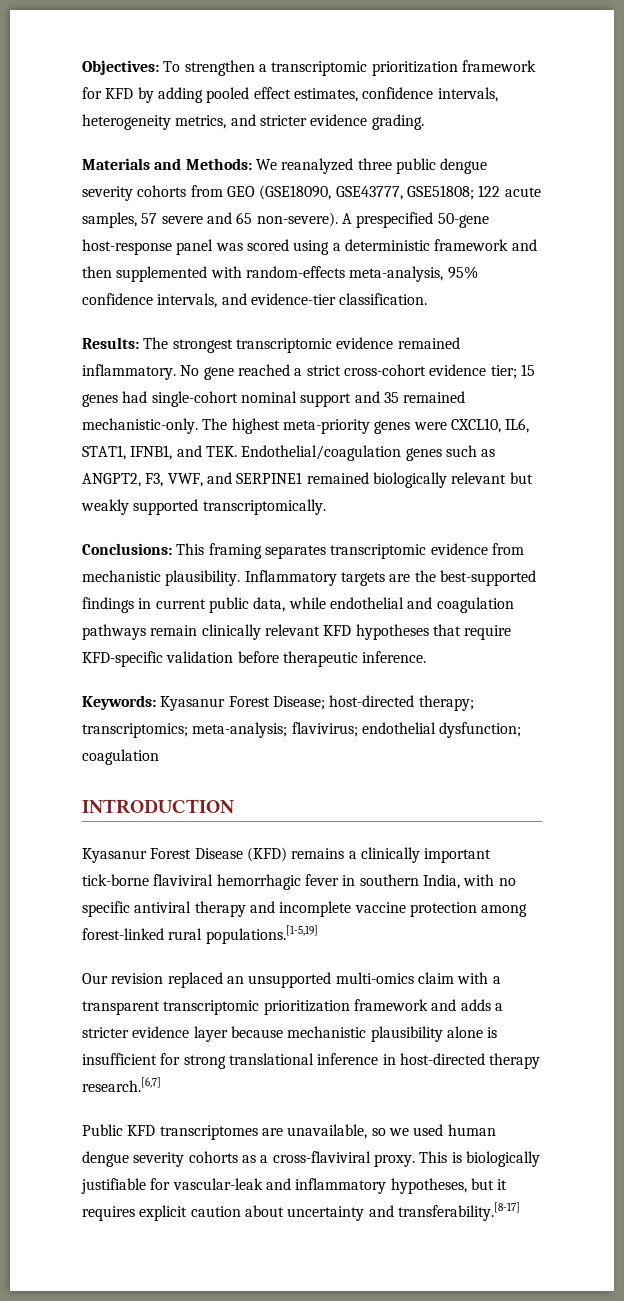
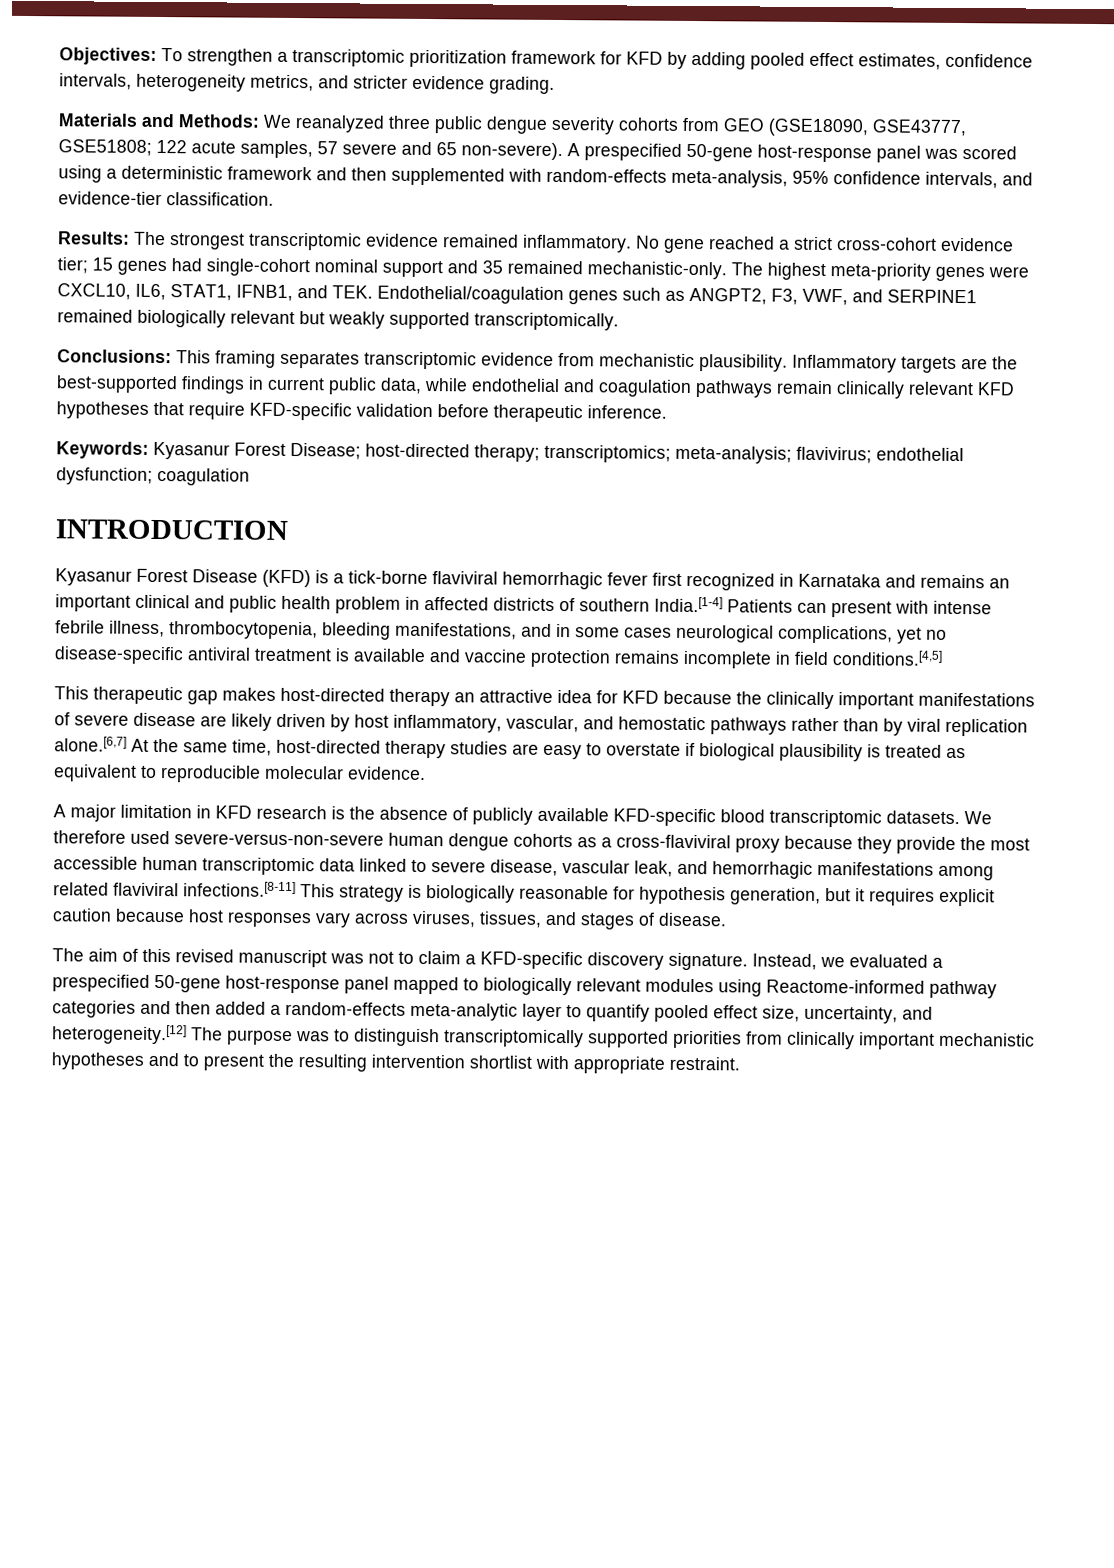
[291,847,492,863] [82,874,516,890] [82,901,528,917] [82,925,318,944] [82,972,501,988] [82,999,503,1015] [82,1026,498,1042] [82,1053,541,1069] [82,1077,161,1092] [82,1124,444,1140] remains a clinically important tick-borne flaviviral hemorrhagic fever in southern India, with no specific antiviral therapy and incomplete vaccine protection among forest-linked rural populations.[1-5,19] // Our revision replaced an unsupported multi-omics claim with a transparent transcriptomic prioritization framework and adds a stricter evidence layer because mechanistic plausibility alone is insufficient for strong translational inference in host-directed therapy research.[6,7] // Public KFD transcriptomes are unavailable, so we used -> [315,570,1010,591] [55,594,992,618] [55,620,947,644] [54,646,943,669] [54,686,1035,710] [54,712,1028,737] [54,736,966,762] [54,764,426,783] [53,804,992,828] [53,830,384,846] is a tick-borne flaviviral hemorrhagic fever first recognized in Karnataka and remains an important clinical and public health problem in affected districts of southern India.[1-4] Patients can present with intense febrile illness, thrombocytopenia, bleeding manifestations, and in some cases neurological complications, yet no disease-specific antiviral treatment is available and vaccine protection remains incomplete in field conditions.[4,5] // This therapeutic gap makes host-directed therapy an attractive idea for KFD because the clinically important manifestations of severe disease are likely driven by host inflammatory, vascular, and hemostatic pathways rather than by viral replication alone.[6,7] At the same time, host-directed therapy studies are easy to overstate if biological plausibility is treated as equivalent to reproducible molecular evidence. // A major limitation in KFD research is the absence of publicly available KFD-specific blood transcriptomic datasets. We therefore used severe-versus-non-severe
[133,1152,185,1167] severity -> (509, 842) none
[373,1151,540,1167] [81,1178,467,1194] proxy. This is biologically justifiable for vascular-leak and inflammatory hypotheses, -> [735,835,1030,854] [53,856,994,881] [53,881,821,905] proxy because they provide the most accessible human transcriptomic data linked to severe disease, vascular leak, and hemorrhagic manifestations among related flaviviral infections.[8-11] This strategy is biologically reasonable for hypothesis generation,
[244,1202,520,1221] about uncertainty and transferability.[8-17] -> [115,908,727,930] [52,948,943,971] [52,974,997,999] [52,1000,933,1024] [52,1024,1035,1050] [51,1052,740,1074] because host responses vary across viruses, tissues, and stages of disease. // The aim of this revised manuscript was not to claim a KFD-specific discovery signature. Instead, we evaluated a prespecified 50-gene host-response panel mapped to biologically relevant modules using Reactome-informed pathway categories and then added a random-effects meta-analytic layer to quantify pooled effect size, uncertainty, and heterogeneity.[12] The purpose was to distinguish transcriptomically supported priorities from clinically important mechanistic hypotheses and to present the resulting intervention shortlist with appropriate restraint.

